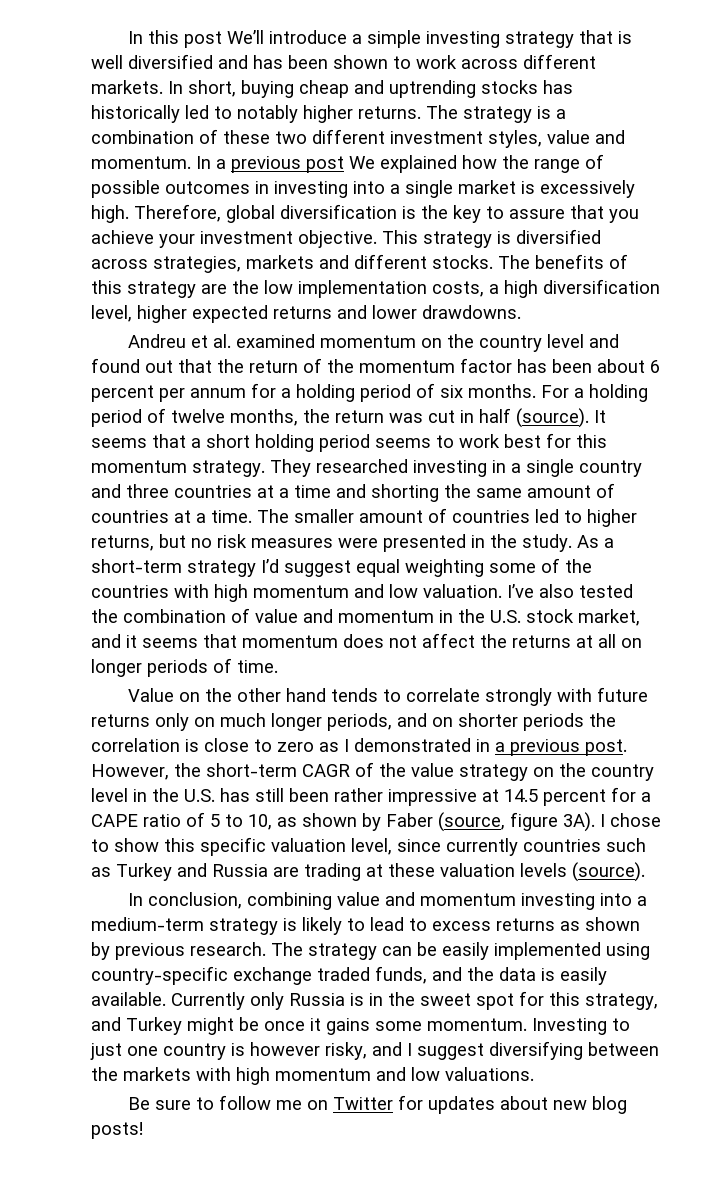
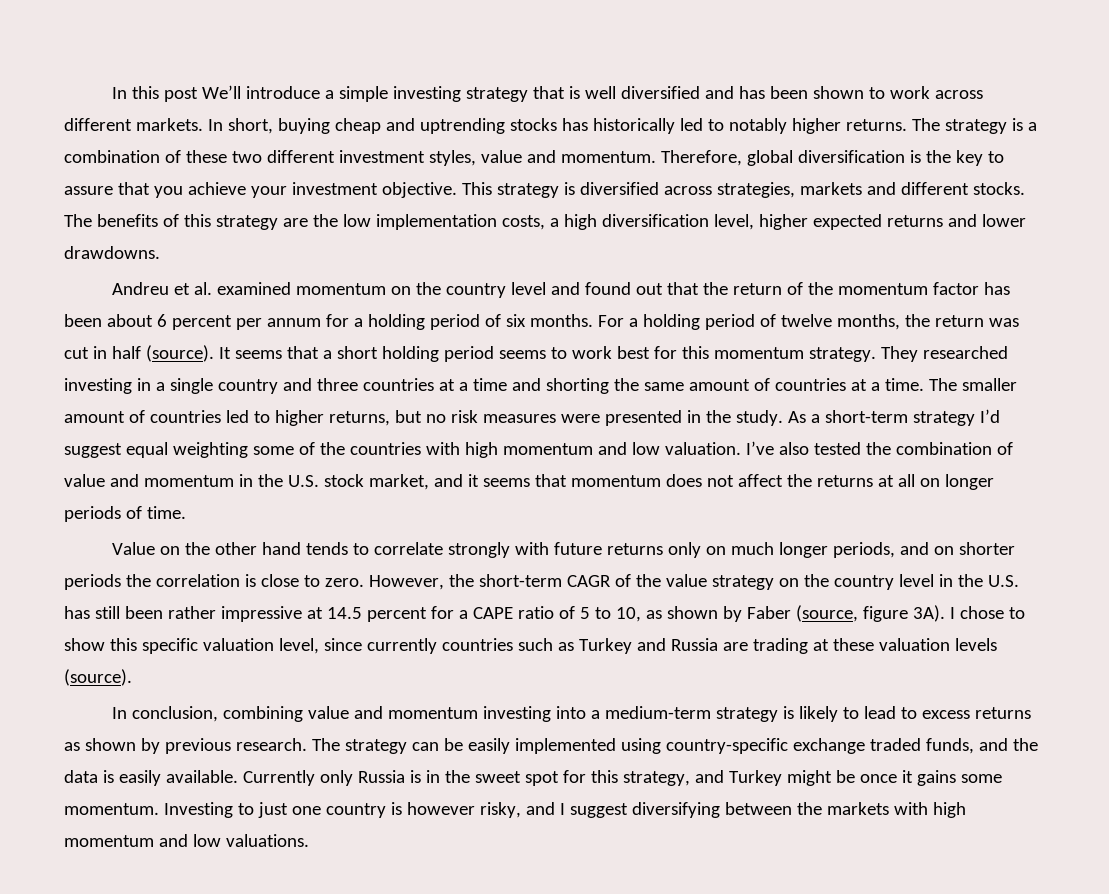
[196,154,604,173] [91,180,635,198] [91,205,129,223] In a previous post We explained how the range of possible outcomes in investing into a single market is excessively high. -> (656, 157) none
[277,738,627,756] zero as I demonstrated in a previous post. -> [324,578,364,587] zero.
[127,1095,627,1114] [91,1122,143,1139] // Be sure to follow me on Twitter for updates about new blog posts! -> (309, 840) none

